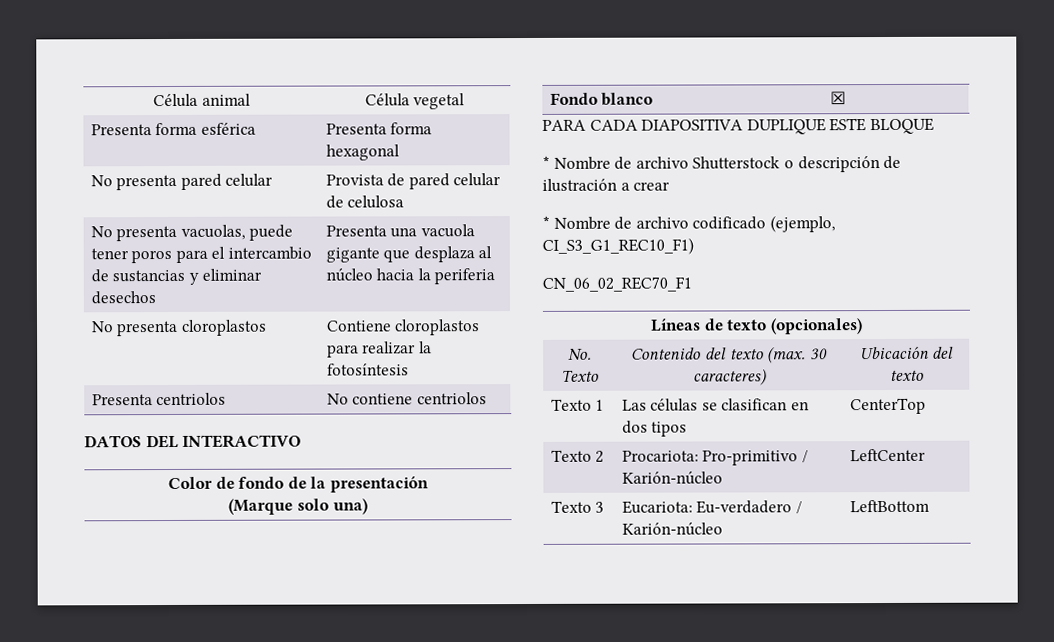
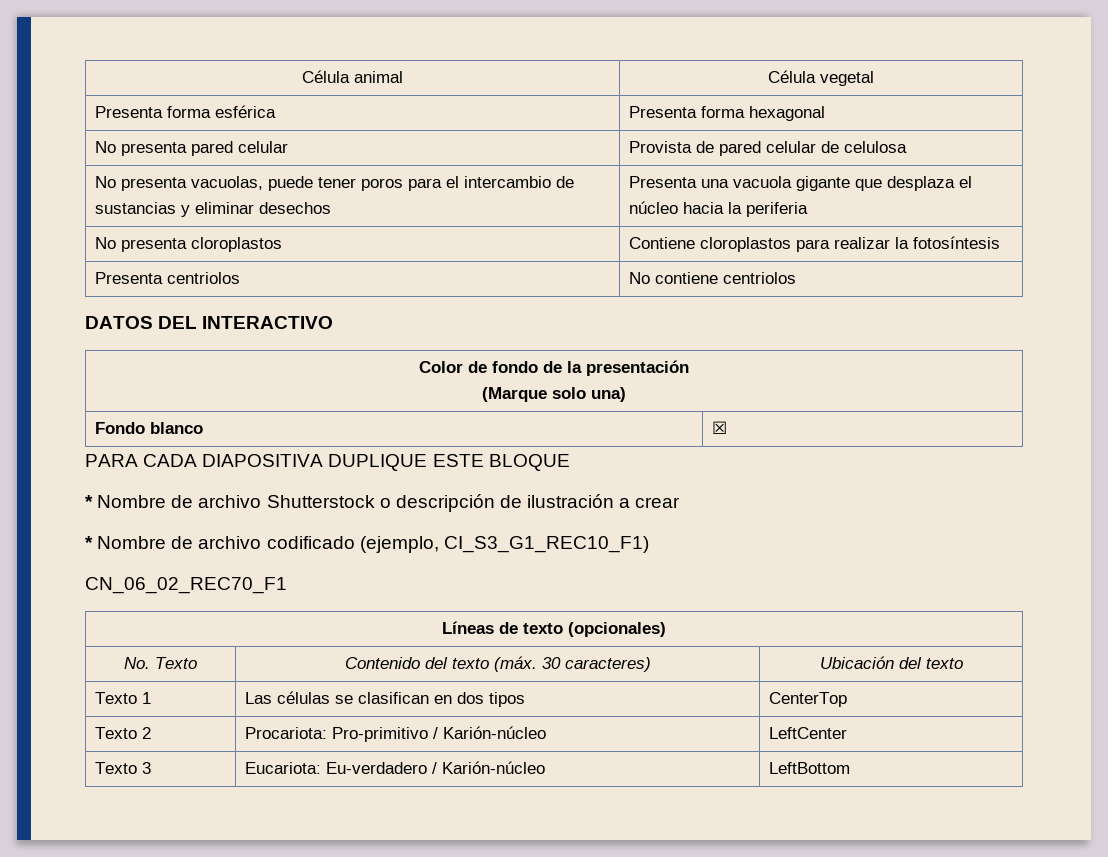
[478,246,493,259] al -> [959,176,973,188] el
[767,346,807,364] (max. -> [493,656,537,672] (máx.

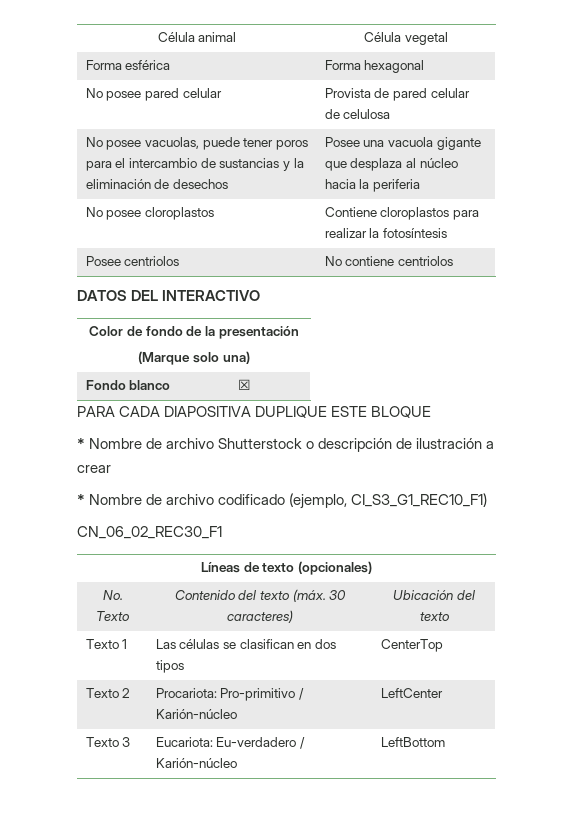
[95,106,212,118] Presenta forma -> [85,60,122,70] Forma
[629,106,746,118] Presenta forma -> [324,60,361,70] Forma
[121,142,188,156] presenta -> [106,91,142,101] posee
[121,177,188,191] presenta -> [106,140,142,150] posee
[195,202,255,214] eliminar -> [293,158,304,168] [85,179,170,189] la eliminación de
[629,176,698,188] Presenta -> [324,137,360,147] Posee
[959,176,973,188] el -> [406,158,417,168] al
[121,238,188,252] presenta -> [106,210,142,220] posee
[95,272,164,284] Presenta -> [85,256,121,266] Posee
[85,577,287,594] CN_06_02_REC70_F1 -> [77,526,222,539] CN_06_02_REC30_F1

